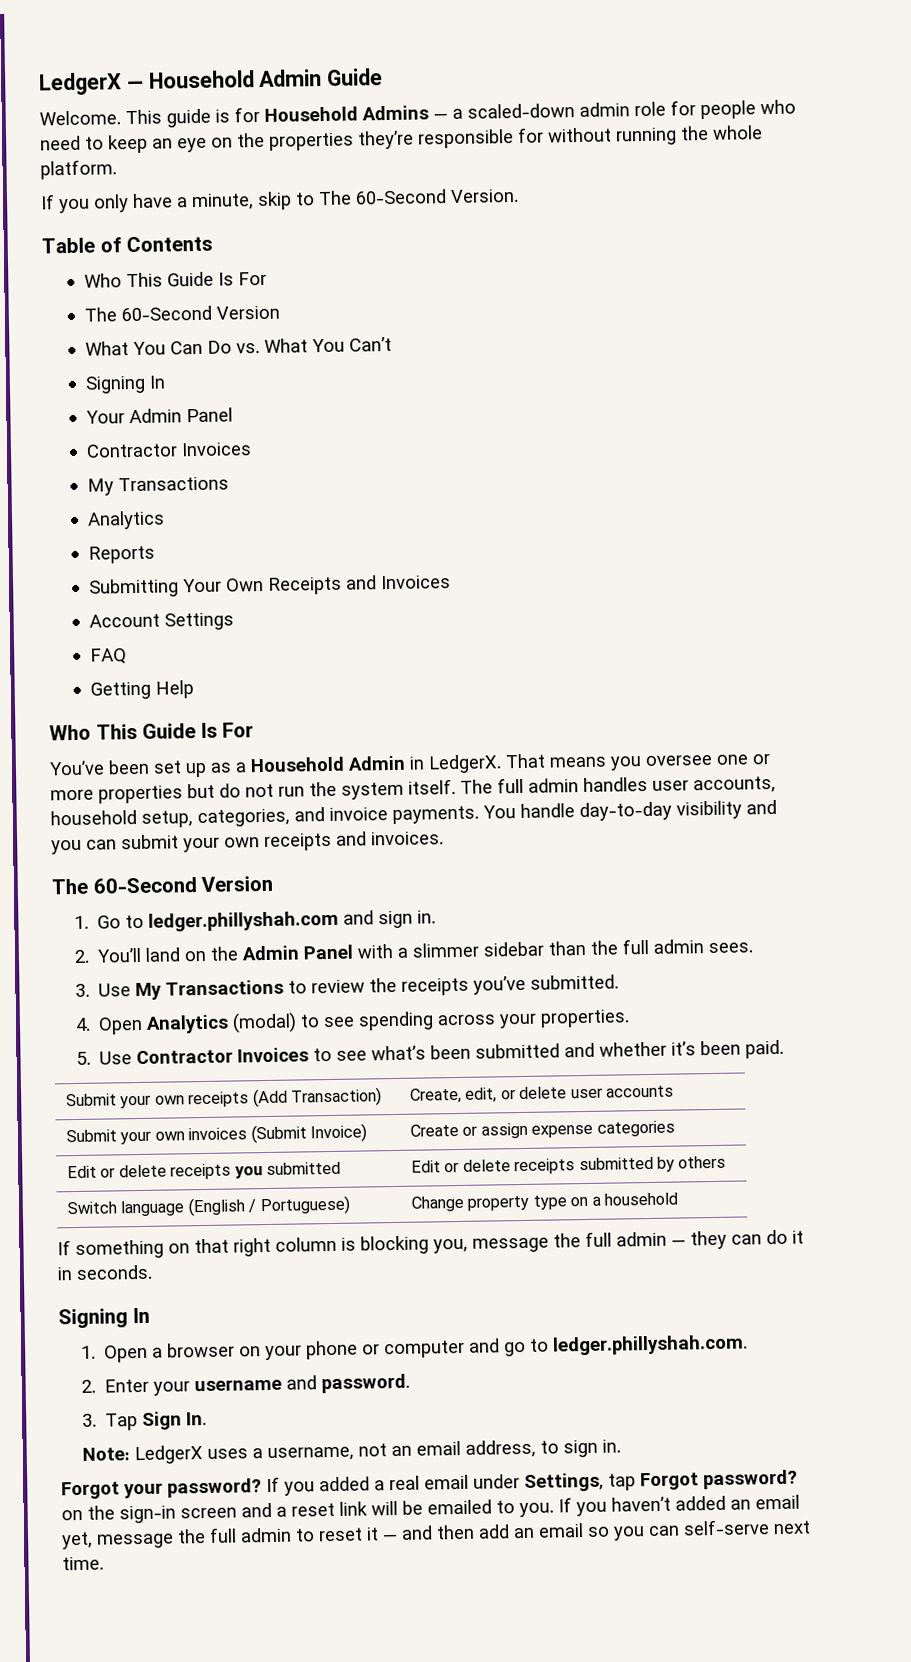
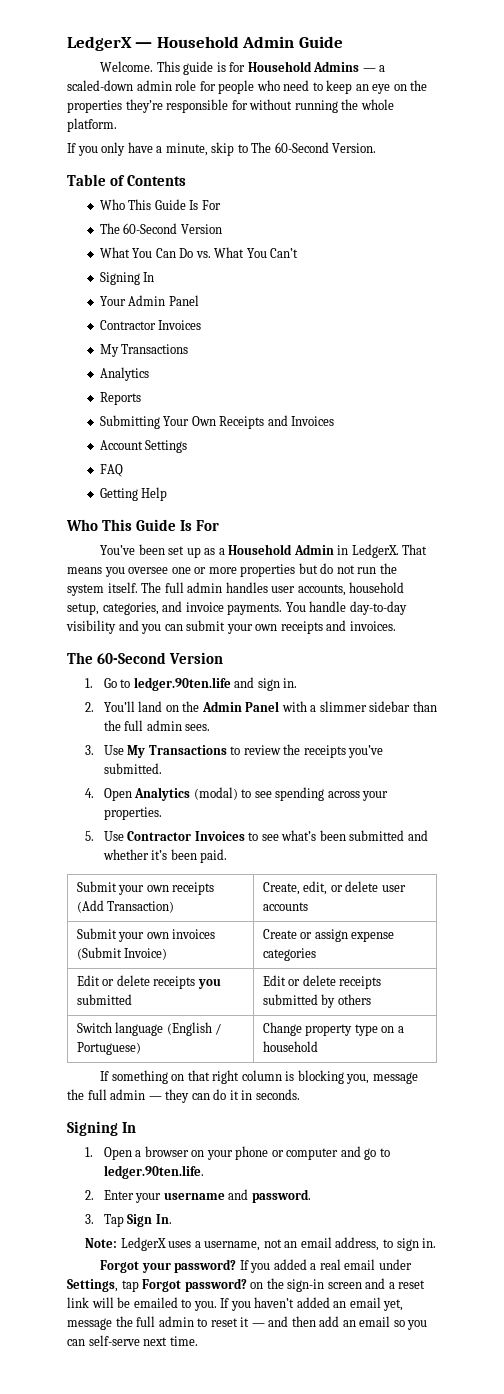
[148,910,340,932] ledger.phillyshah.com -> [133,677,231,691] ledger.90ten.life
[552,1334,749,1356] ledger.phillyshah.com. -> [103,1165,204,1179] ledger.90ten.life.

